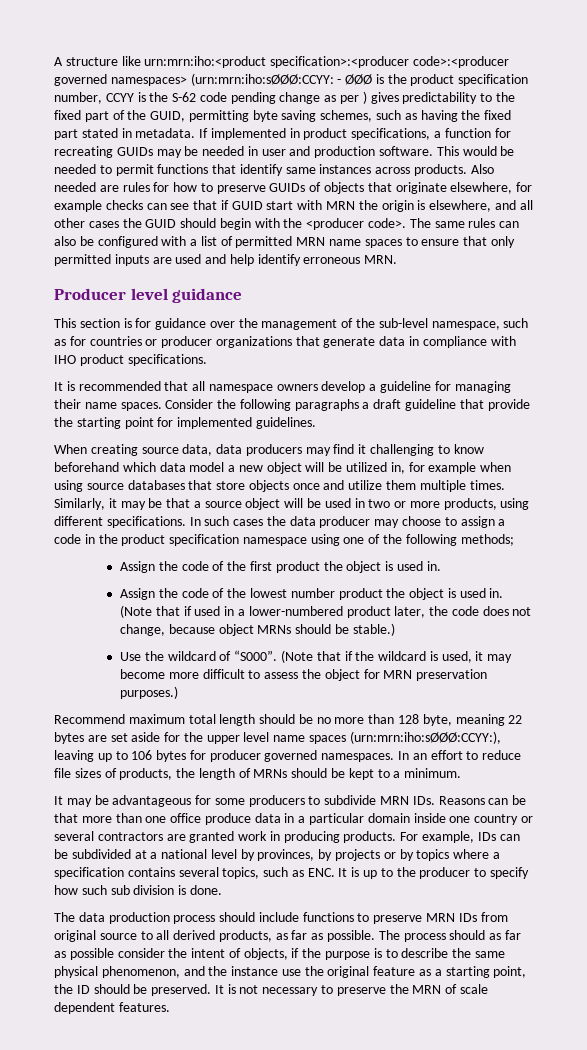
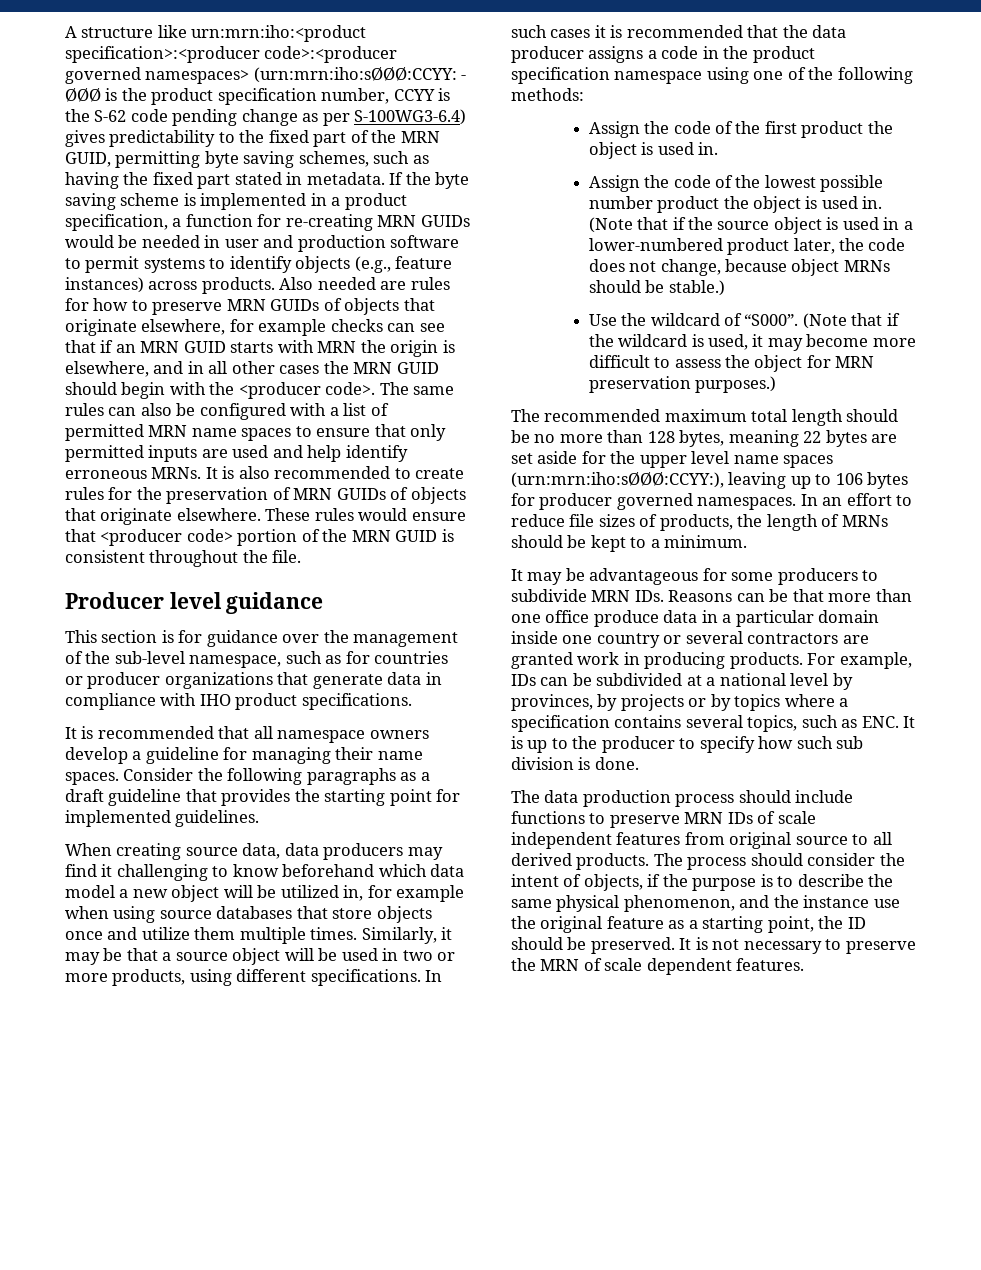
[362,91,367,104] ) -> [354,109,467,125] S-100WG3-6.4)
(147, 115) none -> [400,131,440,143] MRN
[210,128,511,140] [54,146,182,158] implemented in product specifications, a function for recreating GUIDs may -> [405,172,470,189] [65,193,407,210] [65,214,470,231] [65,235,114,248] the byte saving scheme is implemented in a product specification, a function for re-creating MRN GUIDs would
[379,146,515,156] [54,164,372,176] software. This would be needed to permit functions that identify same instances -> [390,235,460,248] [65,256,453,273] [65,277,144,293] software to permit systems to identify objects (e.g., feature instances)
(266, 189) none -> [226,299,266,311] MRN
[231,201,294,210] GUID start -> [115,341,274,353] an MRN GUID starts
(516, 205) none -> [187,361,204,374] in
(142, 223) none -> [353,362,393,374] MRN
[364,255,398,264] MRN. -> [151,466,465,479] [65,487,466,504] [65,508,466,525] [65,529,454,546] [65,550,302,567] MRNs. It is also recommended to create rules for the preservation of MRN GUIDs of objects that originate elsewhere. These rules would ensure that <producer code> portion of the MRN GUID is consistent throughout the file.
(359, 405) none -> [400,772,417,781] as
[487,399,530,411] provide -> [221,789,291,806] provides
[266,516,495,528] the data producer may choose to assign -> [594,25,847,38] [511,46,644,63] it is recommended that the data producer assigns
[460,534,514,546] methods; -> [511,88,584,101] methods:
(287, 593) none -> [820,175,884,192] possible
(192, 611) none -> [687,217,839,234] the source object is
[54,714,125,724] Recommend -> [511,409,661,422] The recommended
[422,714,452,726] byte, -> [679,430,725,447] bytes,
(477, 917) none -> [757,811,816,824] [511,832,681,849] of scale independent features
[218,930,521,942] [54,948,114,960] products, as far as possible. The process should as far as possible -> [576,853,803,870] products. The process should

